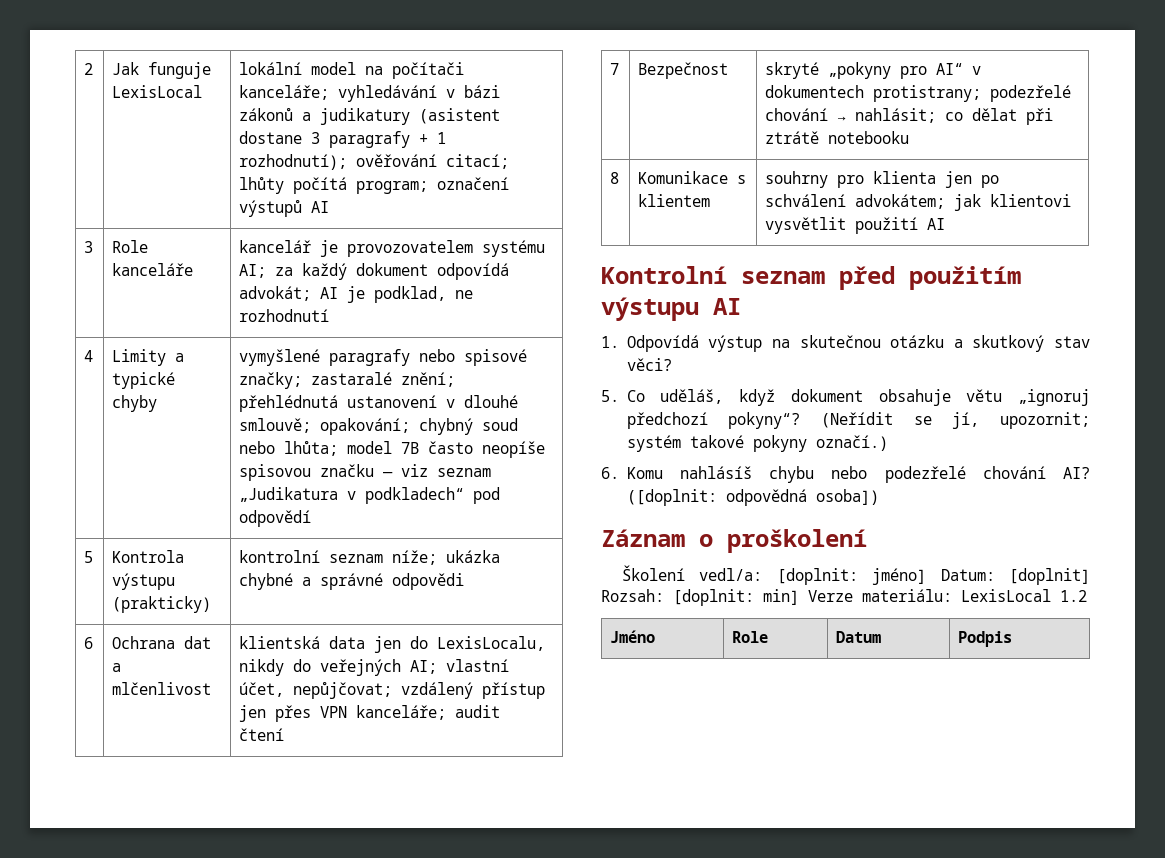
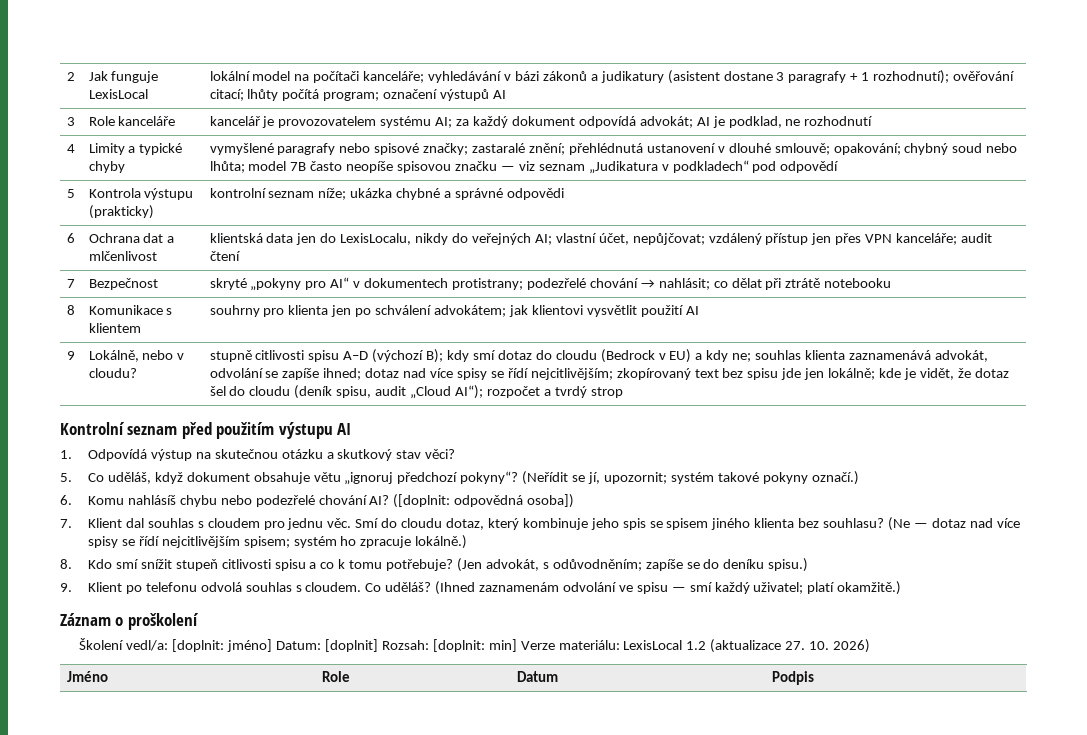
(946, 224) none -> [66,351,75,360] [88,350,185,362] [88,368,137,378] [209,349,988,363] [209,368,1009,380] [209,385,623,399] // 9 | Lokálně, nebo v cloudu? | stupně citlivosti spisu A–D (výchozí B); kdy smí dotaz do cloudu (Bedrock v EU) a kdy ne; souhlas klienta zaznamenává advokát, odvolání se zapíše ihned; dotaz nad více spisy se řídí nejcitlivějším; zkopírovaný text bez spisu jde jen lokálně; kde je vidět, že dotaz šel do cloudu (deník spisu, audit „Cloud AI“); rozpočet a tvrdý strop
(879, 497) none -> [60,517,1020,531] [87,535,468,549] [60,558,809,572] [60,581,902,595] // 7. Klient dal souhlas s cloudem pro jednu věc. Smí do cloudu dotaz, který kombinuje jeho spis se spisem jiného klienta bez souhlasu? (Ne — dotaz nad více spisy se řídí nejcitlivějším spisem; systém ho zpracuje lokálně.) // 8. Kdo smí snížit stupeň citlivosti spisu a co k tomu potřebuje? (Jen advokát, s odůvodněním; zapíše se do deníku spisu.) // 9. Klient po telefonu odvolá souhlas s cloudem. Co uděláš? (Ihned zaznamenám odvolání ve spisu — smí každý uživatel; platí okamžitě.)
(1087, 596) none -> [710,639,871,653] (aktualizace 27. 10. 2026)

